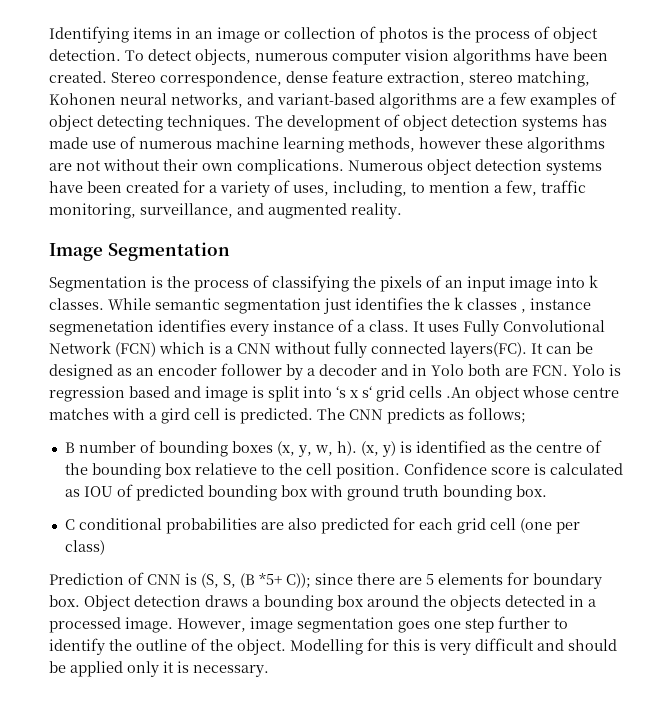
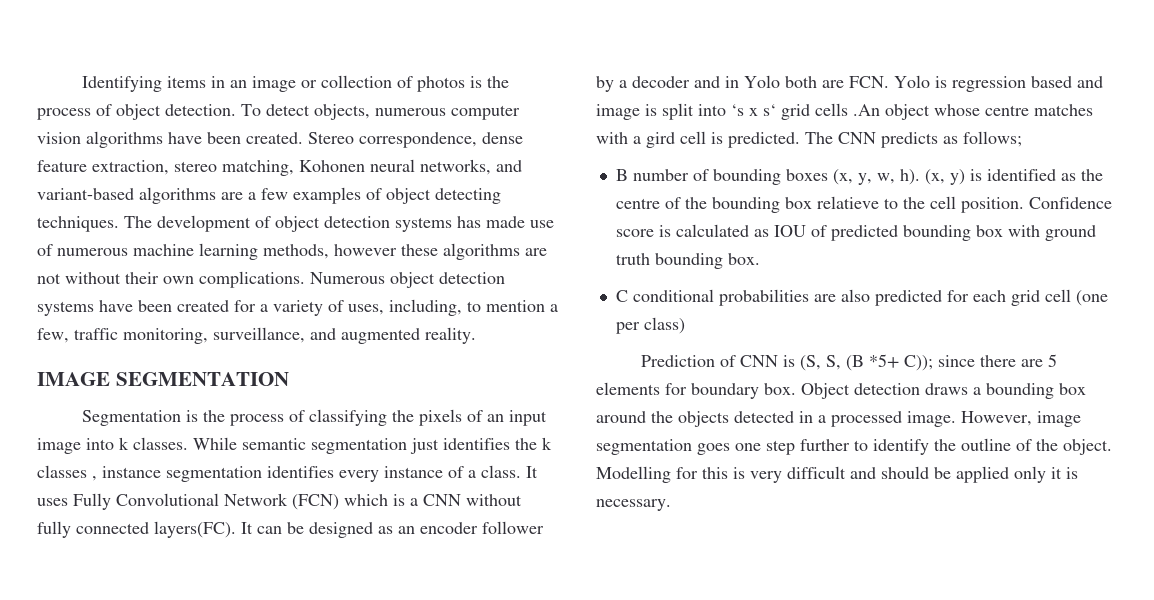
[49,242,230,261] Image Segmentation -> [37,372,289,386] IMAGE SEGMENTATION
[49,320,154,336] segmenetation -> [166,466,262,482] segmentation

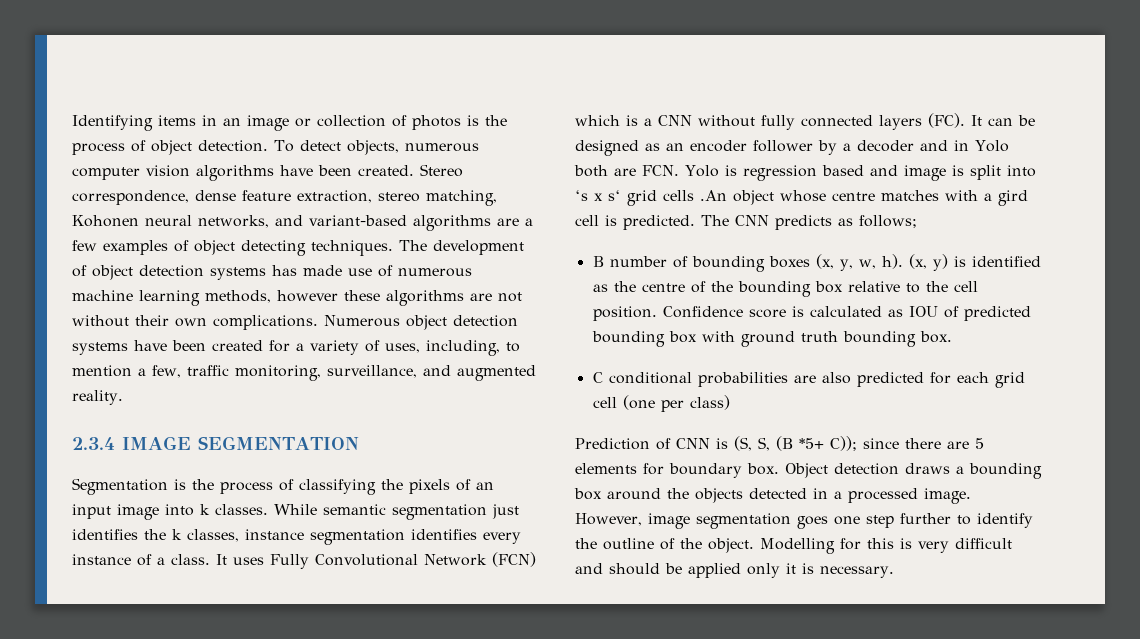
(476, 335) none -> [72,437,115,450] 2.3.4
[37,465,97,481] classes , -> [187,529,239,542] classes,
[154,521,236,538] layers(FC). -> [879,113,965,130] layers (FC).
[816,196,879,209] relatieve -> [847,281,900,292] relative

